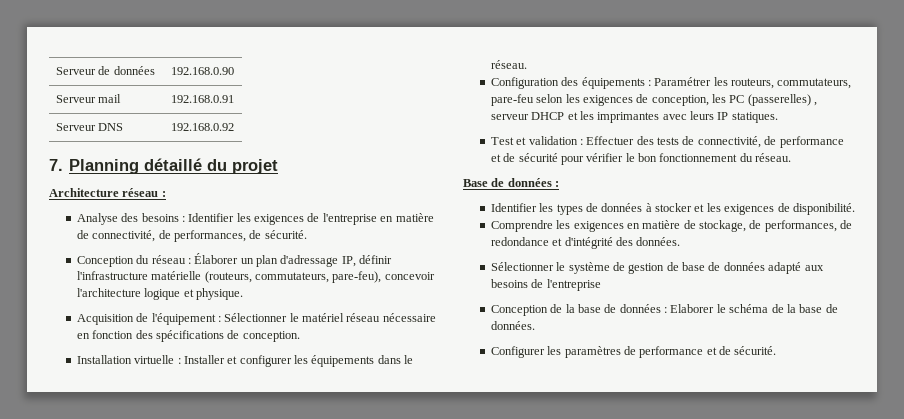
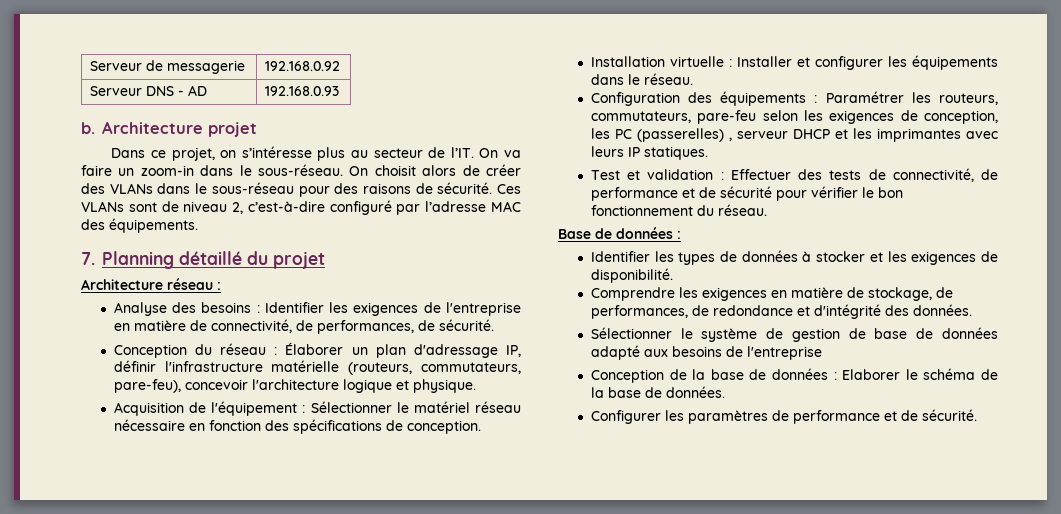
[113,66,155,75] [170,67,234,75] [55,94,122,103] [170,95,234,103] [55,123,124,131] [170,123,234,131] données | 192.168.0.90 // Serveur mail | 192.168.0.91 // Serveur DNS | 192.168.0.92 -> [166,60,245,74] [264,61,340,71] [89,85,207,96] [264,86,339,96] [81,121,257,137] [111,146,521,161] [81,164,521,176] [81,182,521,197] [81,200,521,215] [81,218,198,233] messagerie | 192.168.0.92 // Serveur DNS - AD | 192.168.0.93 // b. Architecture projet // Dans ce projet, on s’intéresse plus au secteur de l’IT. On va faire un zoom-in dans le sous-réseau. On choisit alors de créer des VLANs dans le sous-réseau pour des raisons de sécurité. Ces VLANs sont de niveau 2, c’est-à-dire configuré par l’adresse MAC des équipements.

